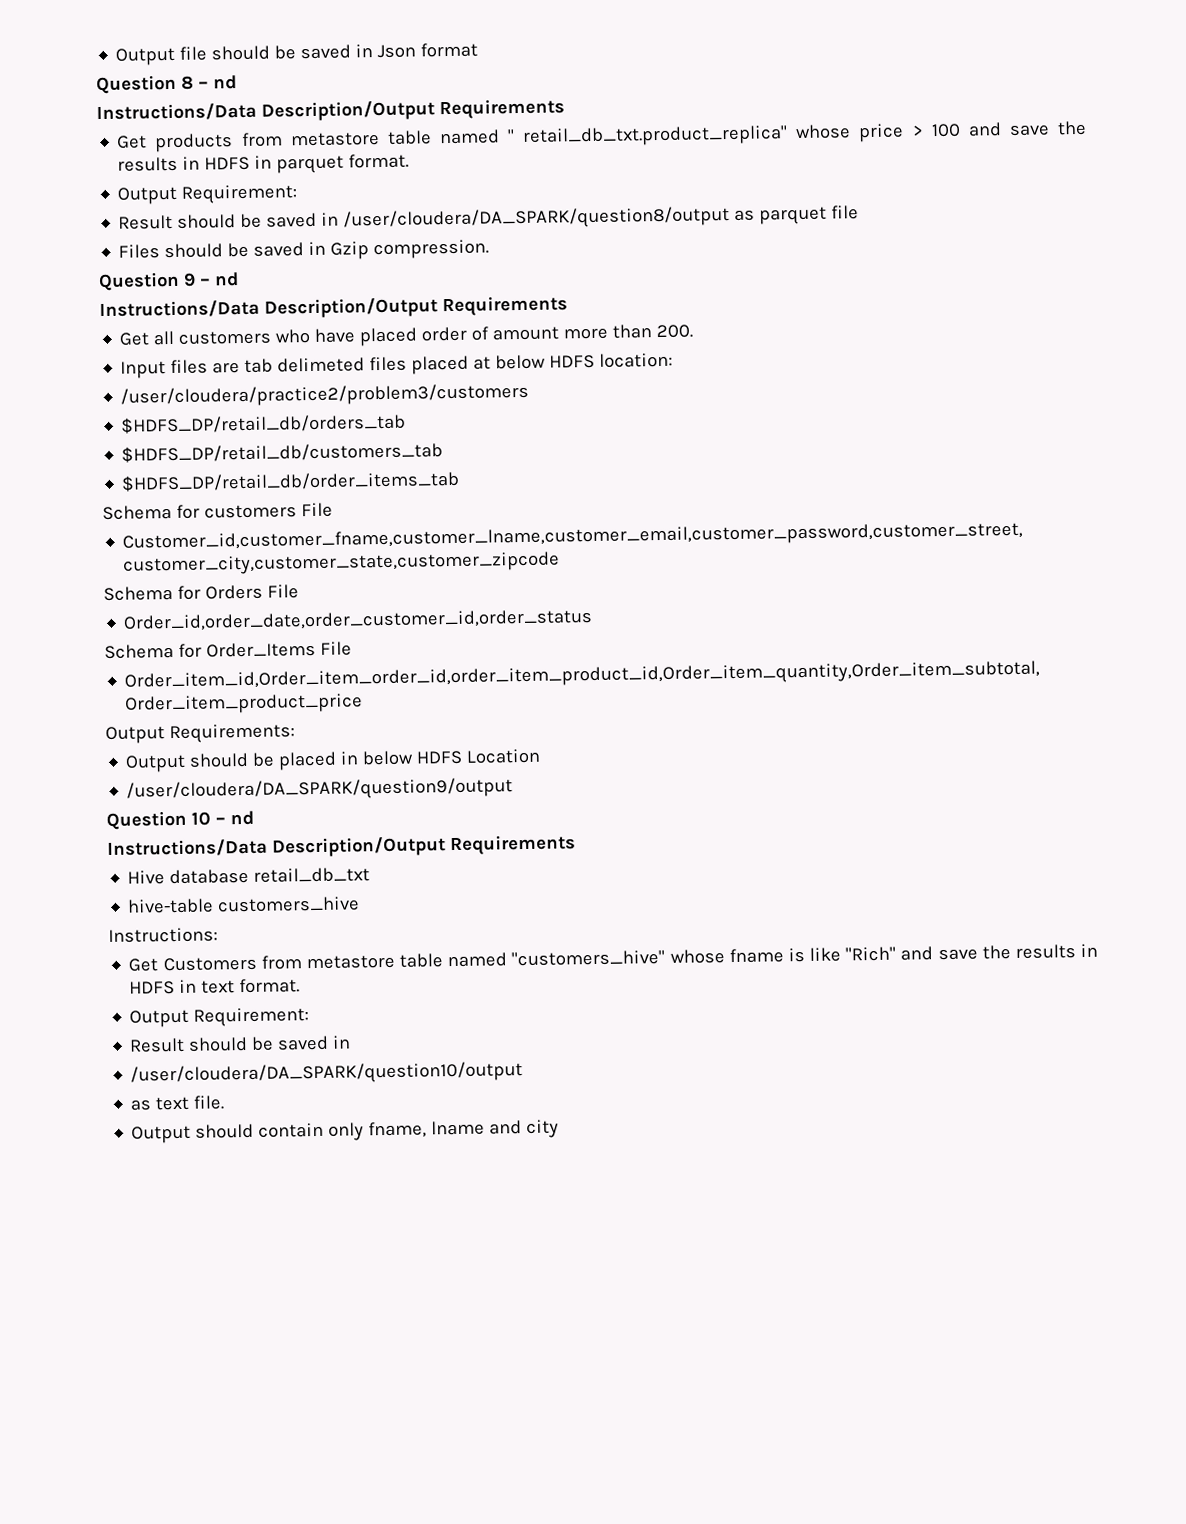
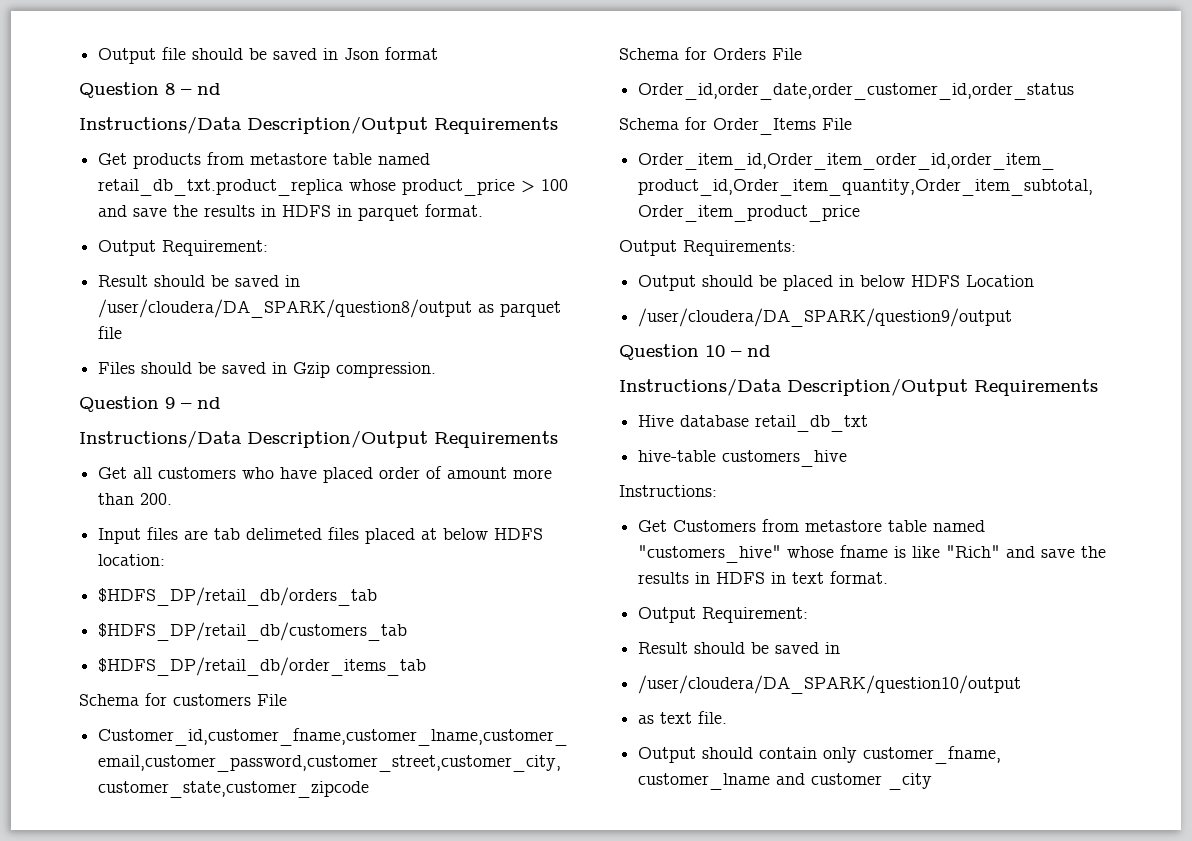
[507,123,905,147] " retail_db_txt.product_replica" whose price -> [98,179,516,196] retail_db_txt.product_replica whose product_price
[120,382,530,408] // /user/cloudera/practice2/problem3/customers -> (166, 560) none
[368,1119,560,1139] fname, lname and city -> [863,746,1002,764] [638,773,933,790] customer_fname, customer_lname and customer _city

